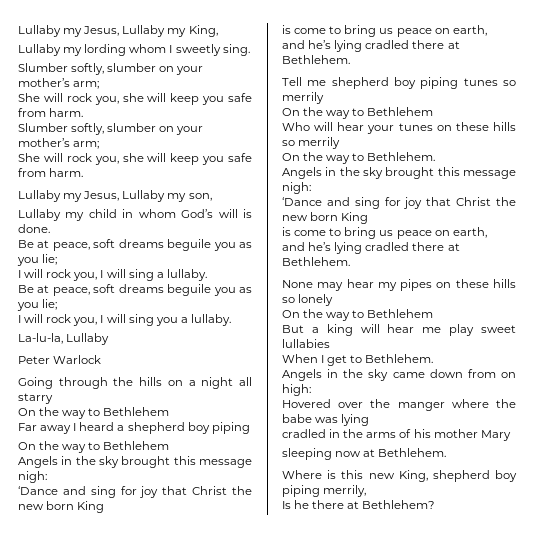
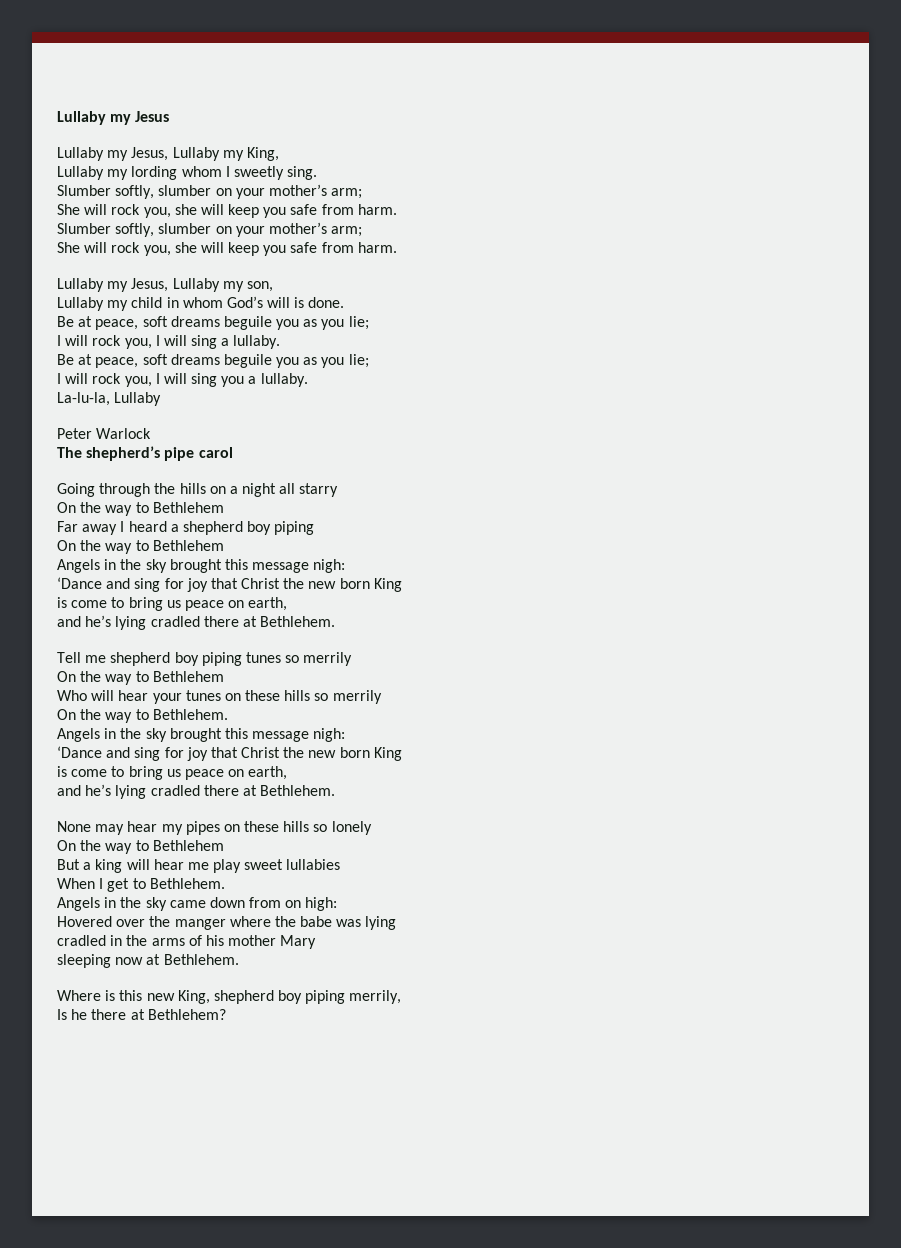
[18,25,83,37] Lullaby my -> [57,111,170,125] [57,147,129,161] Lullaby my Jesus // Lullaby my
(102, 359) none -> [57,446,233,461] // The shepherd’s pipe carol

